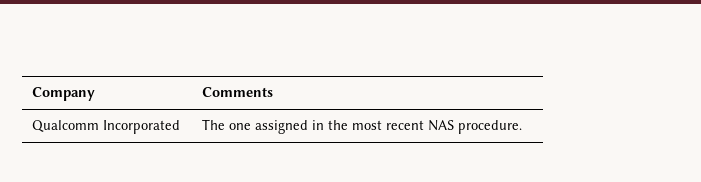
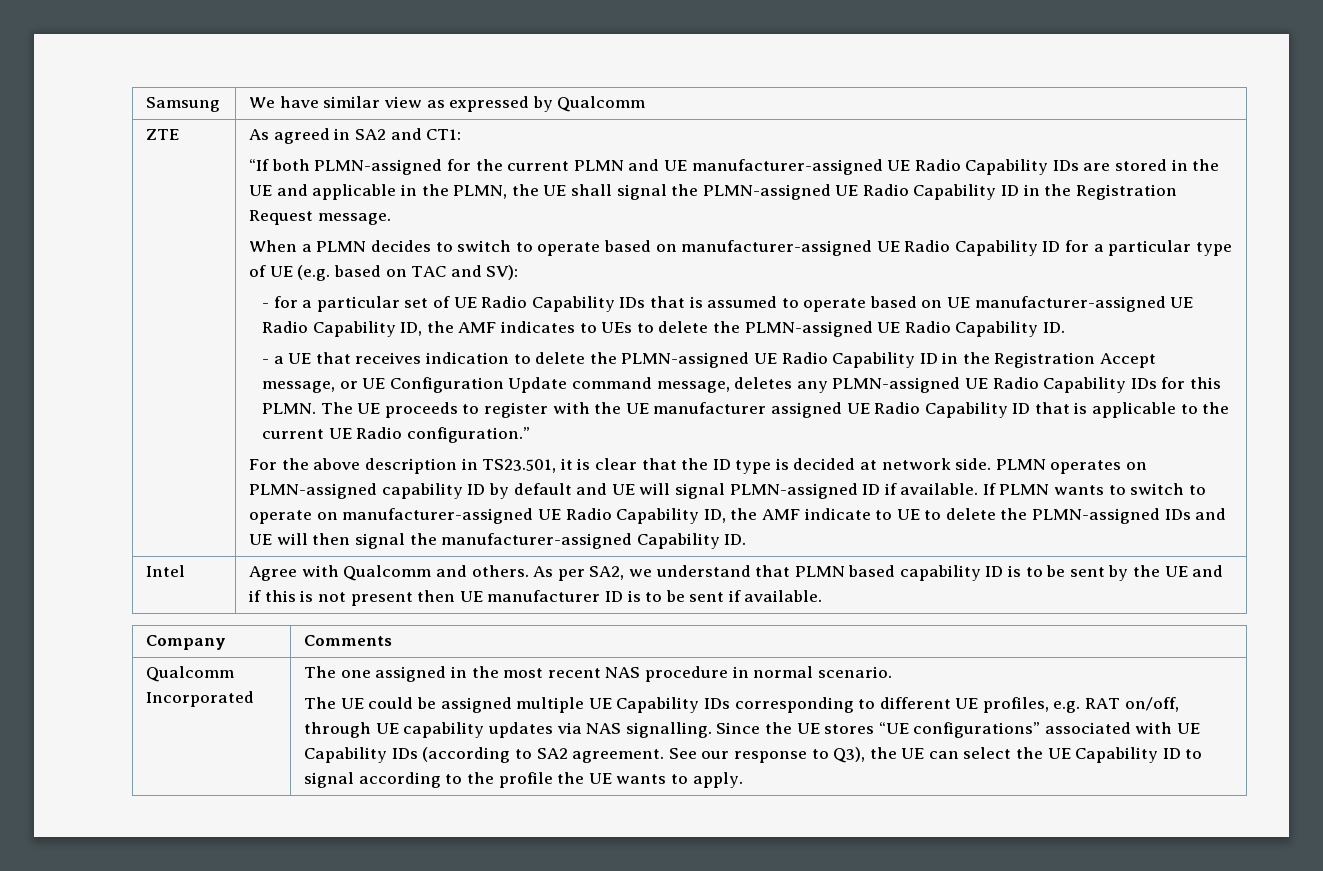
(32, 94) none -> [146,97,221,112] [249,96,646,112] [146,129,180,140] [249,128,462,144] [249,159,1220,175] [249,184,1177,200] [249,210,391,225] [249,240,1232,256] [249,265,519,281] [262,296,1194,312] [262,321,1065,337] [262,352,1157,368] [262,377,1221,393] [262,402,1230,418] [262,427,530,443] [249,458,1148,474] [249,483,1206,499] [249,508,1227,524] [249,533,747,549] [146,565,186,577] [249,565,1224,581] [248,590,823,606] Samsung | We have similar view as expressed by Qualcomm // ZTE | As agreed in SA2 and CT1: // “If both PLMN-assigned for the current PLMN and UE manufacturer-assigned UE Radio Capability IDs are stored in the UE and applicable in the PLMN, the UE shall signal the PLMN-assigned UE Radio Capability ID in the Registration Request message. // When a PLMN decides to switch to operate based on manufacturer-assigned UE Radio Capability ID for a particular type of UE (e.g. based on TAC and SV): // - for a particular set of UE Radio Capability IDs that is assumed to operate based on UE manufacturer-assigned UE Radio Capability ID, the AMF indicates to UEs to delete the PLMN-assigned UE Radio Capability ID. // - a UE that receives indication to delete the PLMN-assigned UE Radio Capability ID in the Registration Accept message, or UE Configuration Update command message, deletes any PLMN-assigned UE Radio Capability IDs for this PLMN. The UE proceeds to register with the UE manufacturer assigned UE Radio Capability ID that is applicable to the current UE Radio configuration.” // For the above description in TS23.501, it is clear that the ID type is decided at network side. PLMN operates on PLMN-assigned capability ID by default and UE will signal PLMN-assigned ID if available. If PLMN wants to switch to operate on manufacturer-assigned UE Radio Capability ID, the AMF indicate to UE to delete the PLMN-assigned IDs and UE will then signal the manufacturer-assigned Capability ID. // Intel | Agree with Qualcomm and others. As per SA2, we understand that PLMN based capability ID is to be sent by the UE and if this is not present then UE manufacturer ID is to be sent if available. //
[458,120,523,134] procedure. -> [644,666,892,682] [304,697,1179,713] [304,722,1201,738] [304,747,1203,763] [304,772,743,788] procedure in normal scenario. // The UE could be assigned multiple UE Capability IDs corresponding to different UE profiles, e.g. RAT on/off, through UE capability updates via NAS signalling. Since the UE stores “UE configurations” associated with UE Capability IDs (according to SA2 agreement. See our response to Q3), the UE can select the UE Capability ID to signal according to the profile the UE wants to apply.

